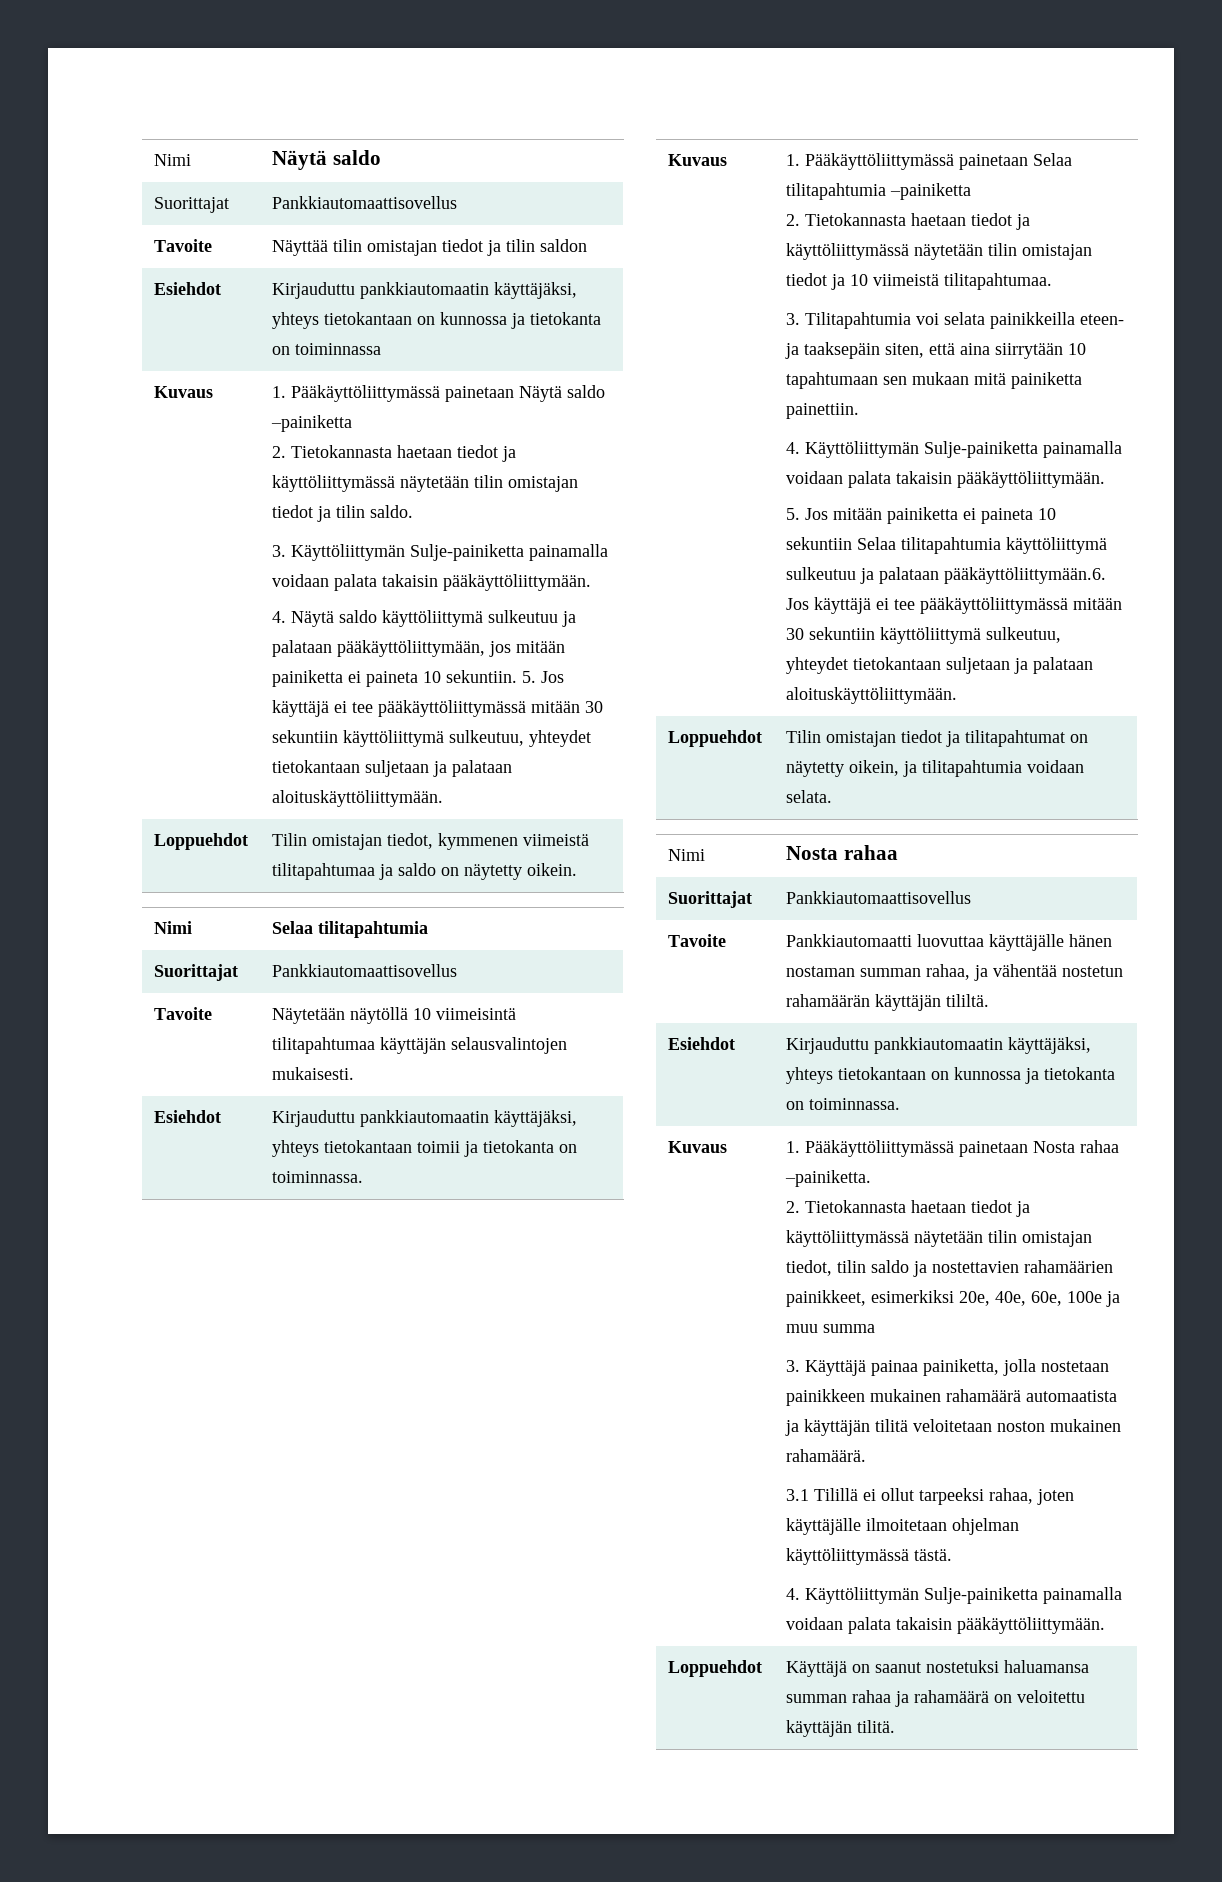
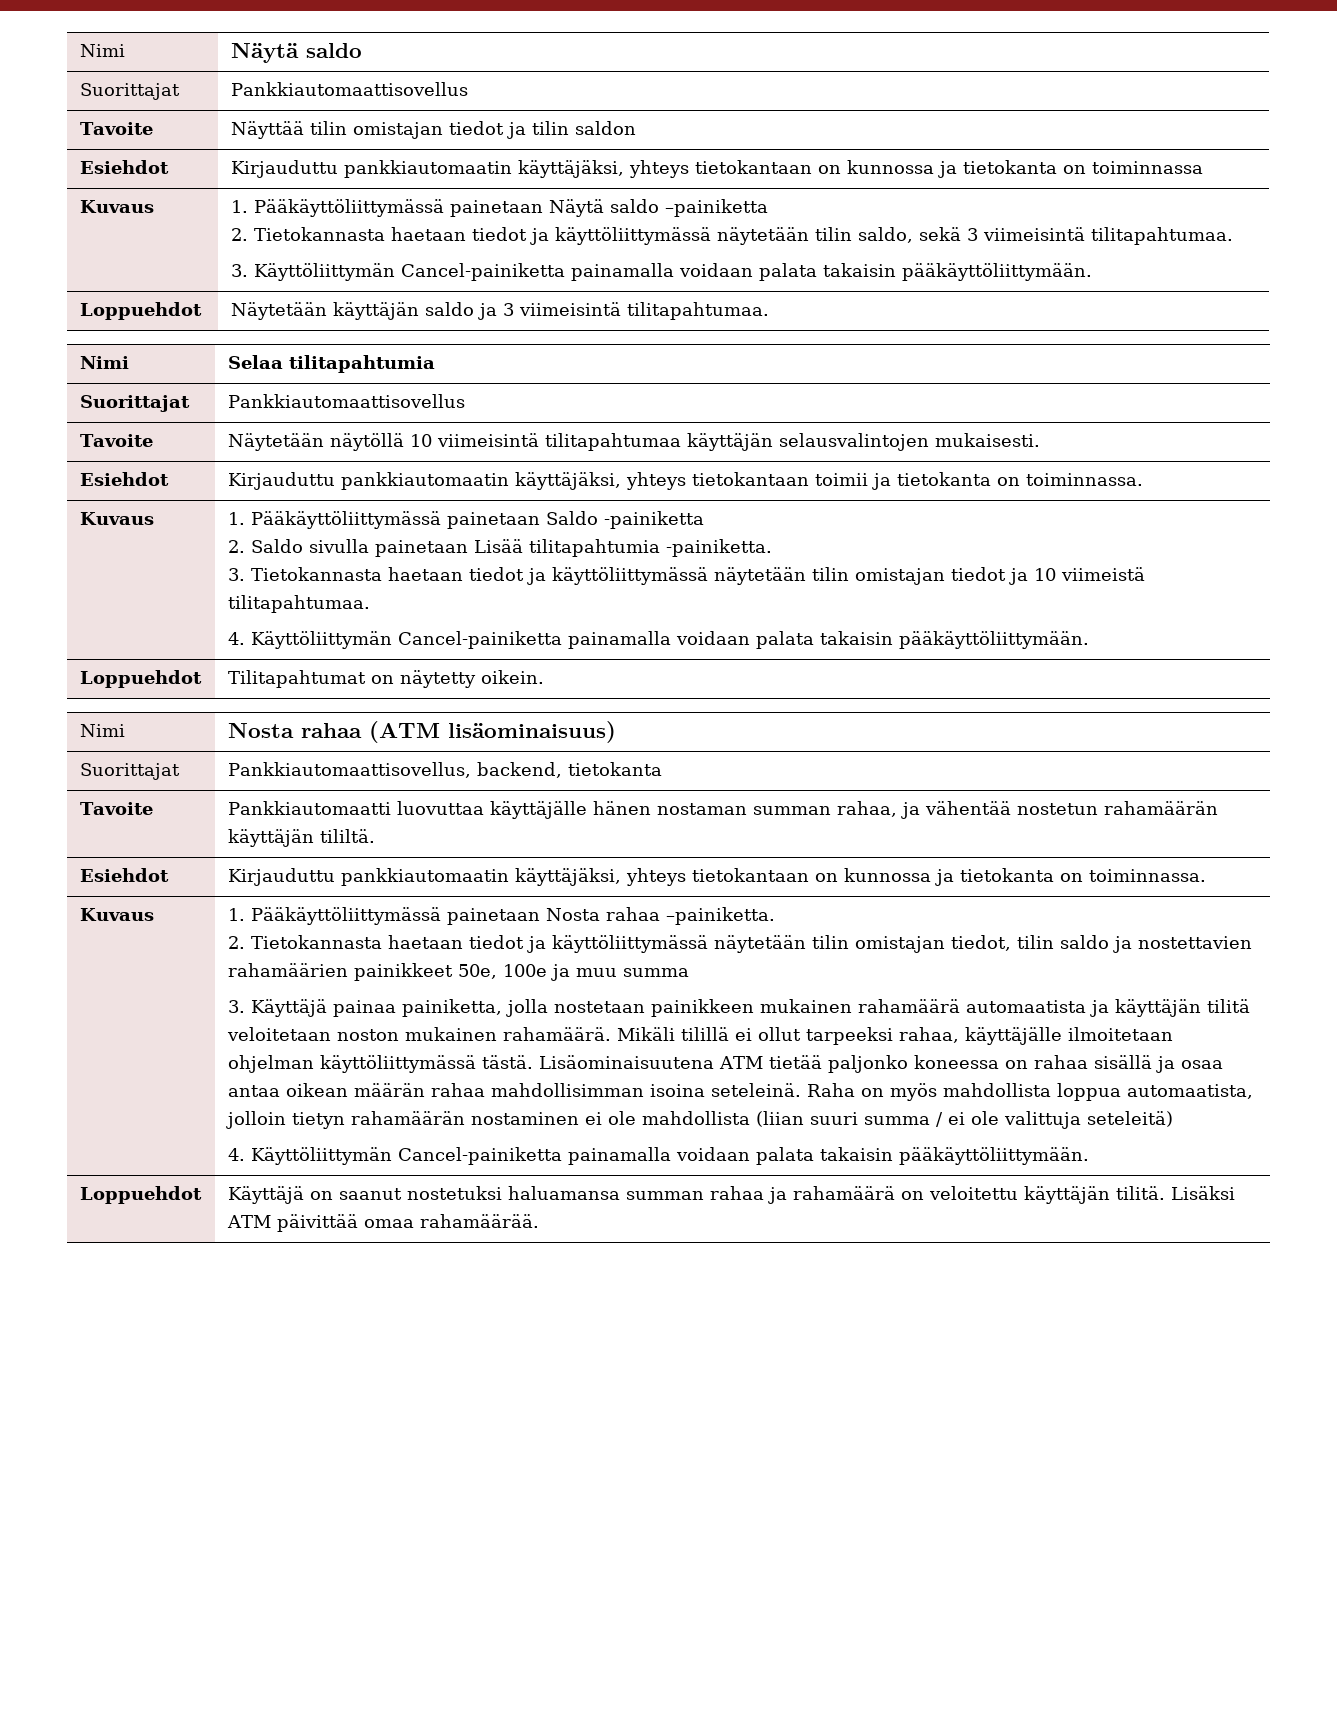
[507,476,578,492] [271,505,413,522] omistajan tiedot ja tilin saldo. -> [858,227,1234,245] saldo, sekä 3 viimeisintä tilitapahtumaa.
[409,544,608,561] [271,574,591,591] [271,610,576,627] [271,640,565,657] [271,670,564,687] [271,700,603,717] [271,730,591,747] [271,760,512,777] [271,790,443,807] [153,833,248,850] [271,833,589,850] [271,863,577,880] Sulje-painiketta painamalla voidaan palata takaisin pääkäyttöliittymään. // 4. Näytä saldo käyttöliittymä sulkeutuu ja palataan pääkäyttöliittymään, jos mitään painiketta ei paineta 10 sekuntiin. 5. Jos käyttäjä ei tee pääkäyttöliittymässä mitään 30 sekuntiin käyttöliittymä sulkeutuu, yhteydet tietokantaan suljetaan ja palataan aloituskäyttöliittymään. // Loppuehdot | Tilin omistajan tiedot, kymmenen viimeistä tilitapahtumaa ja saldo on näytetty oikein. -> [401,263,1093,281] [80,302,203,320] [231,302,770,320] Cancel-painiketta painamalla voidaan palata takaisin pääkäyttöliittymään. // Loppuehdot | Näytetään käyttäjän saldo ja 3 viimeisintä tilitapahtumaa.
[1032,153,1072,166] [785,183,971,200] [785,214,800,226] Selaa tilitapahtumia –painiketta // 2. -> [546,511,705,529] [228,539,773,557] [228,568,246,581] Saldo -painiketta // 2. Saldo sivulla painetaan Lisää tilitapahtumia -painiketta. // 3.
[785,312,1124,329] [784,342,1086,359] [785,372,1082,389] [785,403,859,419] [785,441,1122,458] [785,471,1105,488] [785,507,1056,524] [785,537,1107,554] [785,567,1106,584] [785,597,1122,614] [785,627,1061,644] [785,657,1093,674] [785,687,957,704] [667,730,762,747] [785,730,1088,747] [785,760,1084,777] [785,790,832,803] // 3. Tilitapahtumia voi selata painikkeilla eteen- ja taaksepäin siten, että aina siirrytään 10 tapahtumaan sen mukaan mitä painiketta painettiin. // 4. Käyttöliittymän Sulje-painiketta painamalla voidaan palata takaisin pääkäyttöliittymään. // 5. Jos mitään painiketta ei paineta 10 sekuntiin Selaa tilitapahtumia käyttöliittymä sulkeutuu ja palataan pääkäyttöliittymään.6. Jos käyttäjä ei tee pääkäyttöliittymässä mitään 30 sekuntiin käyttöliittymä sulkeutuu, yhteydet tietokantaan suljetaan ja palataan aloituskäyttöliittymään. // Loppuehdot | Tilin omistajan tiedot ja tilitapahtumat on näytetty oikein, ja tilitapahtumia voidaan selata. -> [228,631,1090,649] [80,670,203,688] [228,670,545,688] // 4. Käyttöliittymän Cancel-painiketta painamalla voidaan palata takaisin pääkäyttöliittymään. // Loppuehdot | Tilitapahtumat on näytetty oikein.
[667,891,752,908] [785,891,971,904] // Suorittajat | Pankkiautomaattisovellus -> [369,721,617,743] [80,763,181,780] [228,762,663,778] (ATM lisäominaisuus) // Suorittajat | Pankkiautomaattisovellus, backend, tietokanta
[785,1290,1062,1307] painikkeet, esimerkiksi 20e, 40e, 60e, -> [354,963,498,981] painikkeet 50e,
[785,1488,858,1501] // 3.1 Tilillä -> [617,1027,730,1041] Mikäli tilillä
[1036,1489,1074,1505] joten -> (960, 1035) none
[785,1587,1038,1604] // 4. Käyttöliittymän Sulje-painiketta -> [539,1055,1224,1073] [228,1083,1254,1101] [226,1111,1174,1129] [228,1147,563,1165] Lisäominaisuutena ATM tietää paljonko koneessa on rahaa sisällä ja osaa antaa oikean määrän rahaa mahdollisimman isoina seteleinä. Raha on myös mahdollista loppua automaatista, jolloin tietyn rahamäärän nostaminen ei ole mahdollista (liian suuri summa / ei ole valittuja seteleitä) // 4. Käyttöliittymän Cancel-painiketta
(895, 1726) none -> [1171,1186,1236,1200] [227,1214,540,1232] Lisäksi ATM päivittää omaa rahamäärää.

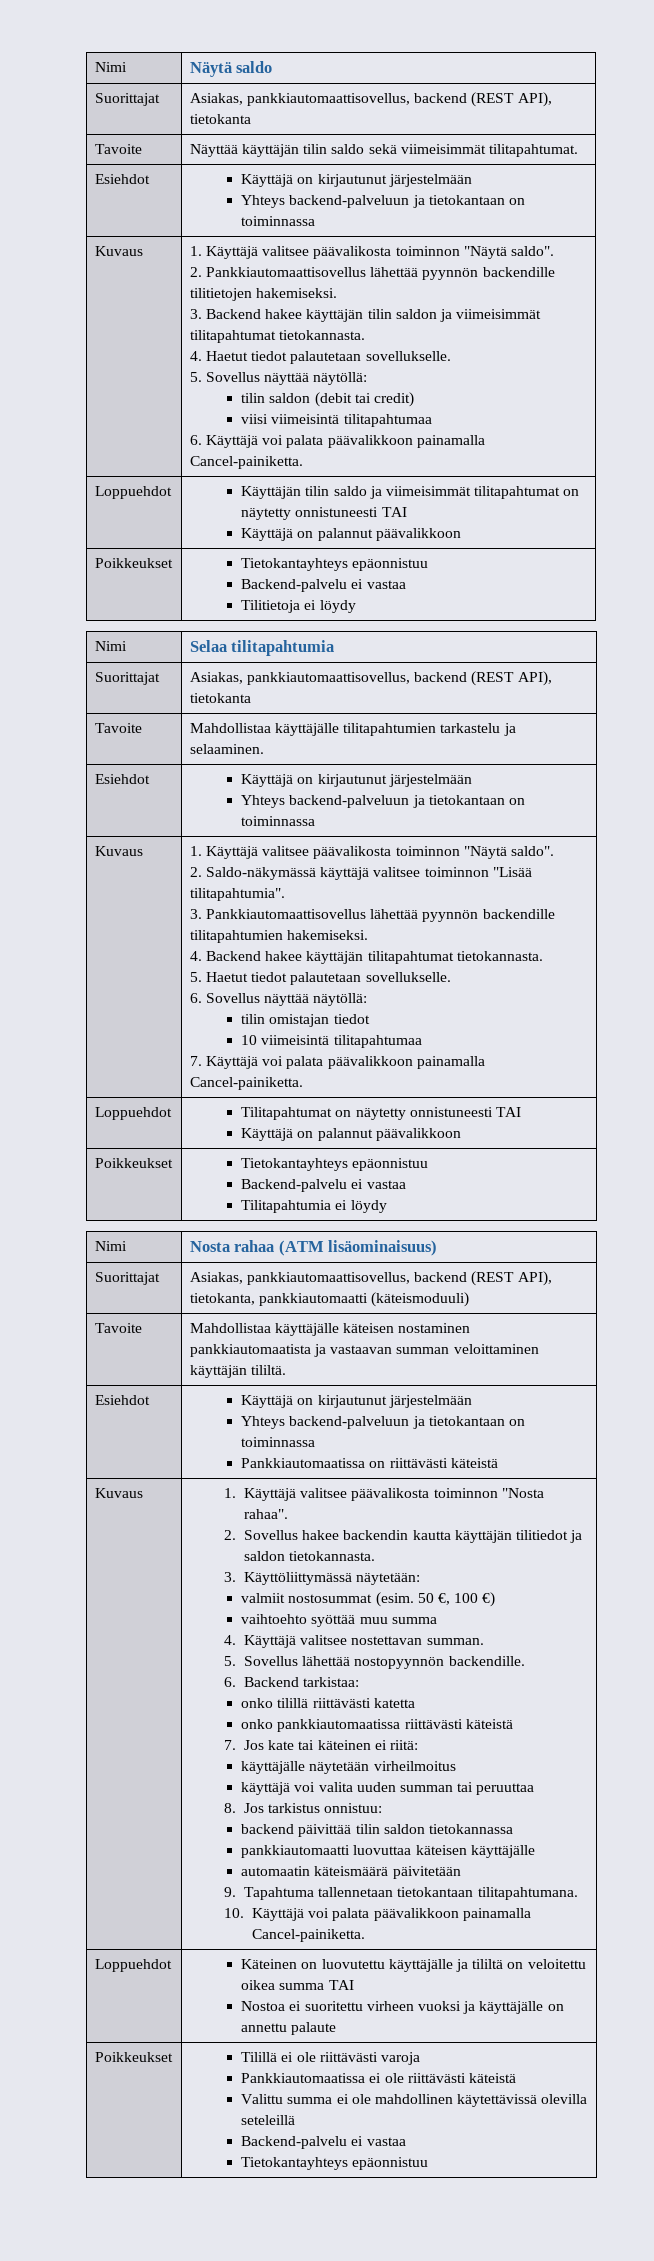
[231,82,469,96] [80,122,154,135] [231,121,637,139] [80,160,170,174] [231,160,1204,178] [80,200,155,213] [231,199,769,217] [231,227,1234,245] [231,263,1093,281] [80,302,203,320] [231,302,770,320] [80,356,130,369] [228,355,436,373] [80,395,191,412] [228,394,466,408] [80,434,154,447] [228,433,1041,451] [80,472,170,486] [228,472,1144,490] [80,512,155,525] [228,511,705,529] [228,539,773,557] [228,567,1146,585] [228,595,371,613] [228,631,1090,649] [80,670,203,688] [228,670,545,688] Pankkiautomaattisovellus // Tavoite | Näyttää tilin omistajan tiedot ja tilin saldon // Esiehdot | Kirjauduttu pankkiautomaatin käyttäjäksi, yhteys tietokantaan on kunnossa ja tietokanta on toiminnassa // Kuvaus | 1. Pääkäyttöliittymässä painetaan Näytä saldo –painiketta // 2. Tietokannasta haetaan tiedot ja käyttöliittymässä näytetään tilin saldo, sekä 3 viimeisintä tilitapahtumaa. // 3. Käyttöliittymän Cancel-painiketta painamalla voidaan palata takaisin pääkäyttöliittymään. // Loppuehdot | Näytetään käyttäjän saldo ja 3 viimeisintä tilitapahtumaa. // Nimi | Selaa tilitapahtumia // Suorittajat | Pankkiautomaattisovellus // Tavoite | Näytetään näytöllä 10 viimeisintä tilitapahtumaa käyttäjän selausvalintojen mukaisesti. // Esiehdot | Kirjauduttu pankkiautomaatin käyttäjäksi, yhteys tietokantaan toimii ja tietokanta on toiminnassa. // Kuvaus | 1. Pääkäyttöliittymässä painetaan Saldo -painiketta // 2. Saldo sivulla painetaan Lisää tilitapahtumia -painiketta. // 3. Tietokannasta haetaan tiedot ja käyttöliittymässä näytetään tilin omistajan tiedot ja 10 viimeistä tilitapahtumaa. // 4. Käyttöliittymän Cancel-painiketta painamalla voidaan palata takaisin pääkäyttöliittymään. // Loppuehdot | Tilitapahtumat on näytetty oikein. -> [189,92,552,107] [189,114,251,124] [94,144,142,154] [189,144,578,157] [94,174,150,184] [241,174,472,187] [241,195,526,208] [241,216,316,226] [94,246,143,256] [189,246,554,259] [189,267,555,280] [189,288,338,301] [189,309,542,322] [189,330,366,343] [189,351,451,364] [189,372,368,385] [241,392,415,407] [241,414,432,427] [189,435,485,448] [189,456,303,469] [94,486,172,499] [241,486,580,499] [241,507,407,520] [241,528,461,541] [94,558,173,568] [241,558,429,571] [241,579,406,592] [241,600,356,613] [94,641,127,651] [189,640,335,656] [94,672,160,685] [189,671,552,686] [189,693,251,703] [94,723,142,733] [189,723,516,736] [189,744,264,754] [94,774,150,784] [241,774,472,787] [241,795,526,808] [241,816,316,826] [94,846,143,856] [189,846,554,859] [189,867,532,880] [189,888,285,901] [189,909,555,922] [189,930,369,943] [189,951,543,964] [189,972,451,985] [189,993,368,1006] [241,1014,370,1027] [241,1035,422,1048] [189,1056,485,1069] [189,1077,303,1090] [94,1107,172,1120] [241,1107,522,1120] [241,1128,461,1141] [94,1158,173,1168] [241,1158,429,1171] [241,1179,406,1192] [241,1200,387,1213] Asiakas, pankkiautomaattisovellus, backend (REST API), tietokanta // Tavoite | Näyttää käyttäjän tilin saldo sekä viimeisimmät tilitapahtumat. // Esiehdot | Käyttäjä on kirjautunut järjestelmään // Yhteys backend-palveluun ja tietokantaan on toiminnassa // Kuvaus | 1. Käyttäjä valitsee päävalikosta toiminnon "Näytä saldo". // 2. Pankkiautomaattisovellus lähettää pyynnön backendille tilitietojen hakemiseksi. // 3. Backend hakee käyttäjän tilin saldon ja viimeisimmät tilitapahtumat tietokannasta. // 4. Haetut tiedot palautetaan sovellukselle. // 5. Sovellus näyttää näytöllä: // tilin saldon (debit tai credit) // viisi viimeisintä tilitapahtumaa // 6. Käyttäjä voi palata päävalikkoon painamalla Cancel-painiketta. // Loppuehdot | Käyttäjän tilin saldo ja viimeisimmät tilitapahtumat on näytetty onnistuneesti TAI // Käyttäjä on palannut päävalikkoon // Poikkeukset | Tietokantayhteys epäonnistuu // Backend-palvelu ei vastaa // Tilitietoja ei löydy // Nimi | Selaa tilitapahtumia // Suorittajat | Asiakas, pankkiautomaattisovellus, backend (REST API), tietokanta // Tavoite | Mahdollistaa käyttäjälle tilitapahtumien tarkastelu ja selaaminen. // Esiehdot | Käyttäjä on kirjautunut järjestelmään // Yhteys backend-palveluun ja tietokantaan on toiminnassa // Kuvaus | 1. Käyttäjä valitsee päävalikosta toiminnon "Näytä saldo". // 2. Saldo-näkymässä käyttäjä valitsee toiminnon "Lisää tilitapahtumia". // 3. Pankkiautomaattisovellus lähettää pyynnön backendille tilitapahtumien hakemiseksi. // 4. Backend hakee käyttäjän tilitapahtumat tietokannasta. // 5. Haetut tiedot palautetaan sovellukselle. // 6. Sovellus näyttää näytöllä: // tilin omistajan tiedot // 10 viimeisintä tilitapahtumaa // 7. Käyttäjä voi palata päävalikkoon painamalla Cancel-painiketta. // Loppuehdot | Tilitapahtumat on näytetty onnistuneesti TAI // Käyttäjä on palannut päävalikkoon // Poikkeukset | Tietokantayhteys epäonnistuu // Backend-palvelu ei vastaa // Tilitapahtumia ei löydy
[228,762,663,778] [80,802,154,815] [228,801,1219,819] [228,829,376,847] [80,868,170,882] [228,868,1207,886] [80,908,155,921] [228,907,776,925] [228,935,1253,953] [228,963,690,981] [228,999,1251,1017] [227,1027,1174,1045] [228,1055,1224,1073] [228,1083,1254,1101] [226,1111,1174,1129] [228,1147,1090,1165] [80,1186,203,1204] [228,1186,1236,1204] [227,1214,540,1232] Pankkiautomaattisovellus, backend, tietokanta // Tavoite | Pankkiautomaatti luovuttaa käyttäjälle hänen nostaman summan rahaa, ja vähentää nostetun rahamäärän käyttäjän tililtä. // Esiehdot | Kirjauduttu pankkiautomaatin käyttäjäksi, yhteys tietokantaan on kunnossa ja tietokanta on toiminnassa. // Kuvaus | 1. Pääkäyttöliittymässä painetaan Nosta rahaa –painiketta. // 2. Tietokannasta haetaan tiedot ja käyttöliittymässä näytetään tilin omistajan tiedot, tilin saldo ja nostettavien rahamäärien painikkeet 50e, 100e ja muu summa // 3. Käyttäjä painaa painiketta, jolla nostetaan painikkeen mukainen rahamäärä automaatista ja käyttäjän tilitä veloitetaan noston mukainen rahamäärä. Mikäli tilillä ei ollut tarpeeksi rahaa, käyttäjälle ilmoitetaan ohjelman käyttöliittymässä tästä. Lisäominaisuutena ATM tietää paljonko koneessa on rahaa sisällä ja osaa antaa oikean määrän rahaa mahdollisimman isoina seteleinä. Raha on myös mahdollista loppua automaatista, jolloin tietyn rahamäärän nostaminen ei ole mahdollista (liian suuri summa / ei ole valittuja seteleitä) // 4. Käyttöliittymän Cancel-painiketta painamalla voidaan palata takaisin pääkäyttöliittymään. // Loppuehdot | Käyttäjä on saanut nostetuksi haluamansa summan rahaa ja rahamäärä on veloitettu käyttäjän tilitä. Lisäksi ATM päivittää omaa rahamäärää. -> [189,1271,552,1286] [189,1292,470,1307] [94,1323,142,1333] [189,1323,471,1336] [189,1344,539,1357] [189,1365,287,1378] [94,1395,150,1405] [241,1395,472,1408] [241,1416,526,1429] [241,1437,316,1447] [241,1458,498,1468] [94,1488,143,1498] [224,1488,544,1501] [243,1509,288,1519] [224,1530,583,1543] [243,1551,376,1561] [224,1572,421,1585] [241,1592,496,1607] [241,1614,437,1627] [224,1635,484,1648] [224,1656,525,1669] [224,1677,360,1687] [241,1698,415,1708] [241,1719,513,1732] [224,1740,418,1750] [241,1761,456,1774] [241,1782,535,1795] [224,1803,383,1813] [241,1824,514,1837] [241,1845,535,1858] [241,1866,461,1879] [224,1887,578,1900] [224,1908,531,1921] [251,1929,365,1942] [94,1959,172,1972] [241,1959,586,1972] [241,1980,354,1990] [241,2001,564,2014] [241,2022,337,2035] [94,2052,173,2062] [241,2052,421,2065] [241,2073,517,2083] [241,2094,588,2107] [241,2115,296,2125] [241,2136,406,2149] [241,2157,429,2170] Asiakas, pankkiautomaattisovellus, backend (REST API), tietokanta, pankkiautomaatti (käteismoduuli) // Tavoite | Mahdollistaa käyttäjälle käteisen nostaminen pankkiautomaatista ja vastaavan summan veloittaminen käyttäjän tililtä. // Esiehdot | Käyttäjä on kirjautunut järjestelmään // Yhteys backend-palveluun ja tietokantaan on toiminnassa // Pankkiautomaatissa on riittävästi käteistä // Kuvaus | 1. Käyttäjä valitsee päävalikosta toiminnon "Nosta rahaa". // 2. Sovellus hakee backendin kautta käyttäjän tilitiedot ja saldon tietokannasta. // 3. Käyttöliittymässä näytetään: // valmiit nostosummat (esim. 50 €, 100 €) // vaihtoehto syöttää muu summa // 4. Käyttäjä valitsee nostettavan summan. // 5. Sovellus lähettää nostopyynnön backendille. // 6. Backend tarkistaa: // onko tilillä riittävästi katetta // onko pankkiautomaatissa riittävästi käteistä // 7. Jos kate tai käteinen ei riitä: // käyttäjälle näytetään virheilmoitus // käyttäjä voi valita uuden summan tai peruuttaa // 8. Jos tarkistus onnistuu: // backend päivittää tilin saldon tietokannassa // pankkiautomaatti luovuttaa käteisen käyttäjälle // automaatin käteismäärä päivitetään // 9. Tapahtuma tallennetaan tietokantaan tilitapahtumana. // 10. Käyttäjä voi palata päävalikkoon painamalla Cancel-painiketta. // Loppuehdot | Käteinen on luovutettu käyttäjälle ja tililtä on veloitettu oikea summa TAI // Nostoa ei suoritettu virheen vuoksi ja käyttäjälle on annettu palaute // Poikkeukset | Tilillä ei ole riittävästi varoja // Pankkiautomaatissa ei ole riittävästi käteistä // Valittu summa ei ole mahdollinen käytettävissä olevilla seteleillä // Backend-palvelu ei vastaa // Tietokantayhteys epäonnistuu

